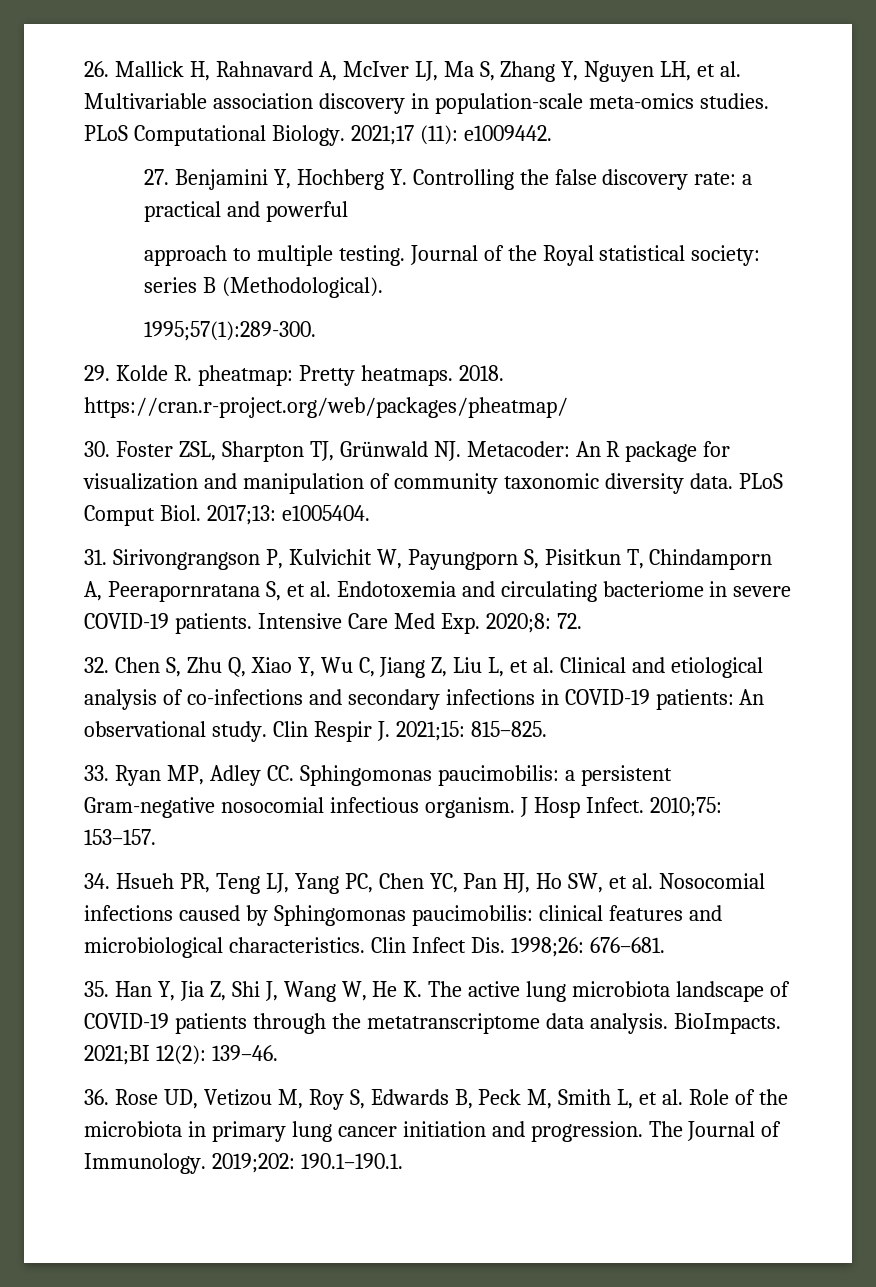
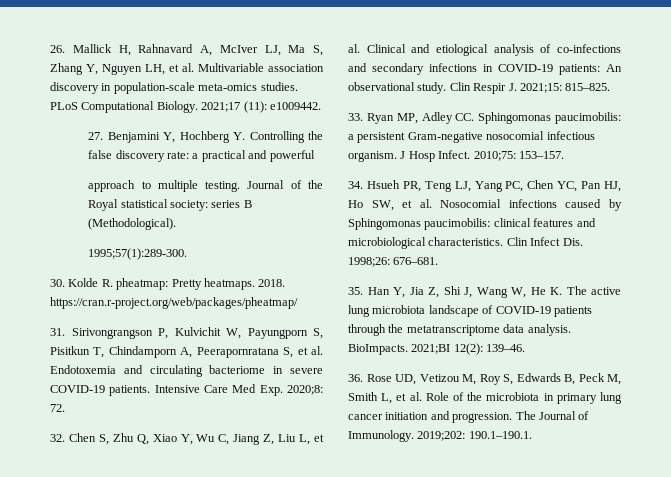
[84,365,110,381] 29. -> [50,279,65,287] 30.
[84,441,731,462] [83,473,783,494] [84,505,370,526] // 30. Foster ZSL, Sharpton TJ, Grünwald NJ. Metacoder: An R package for visualization and manipulation of community taxonomic diversity data. PLoS Comput Biol. 2017;13: e1005404. -> (298, 303) none

